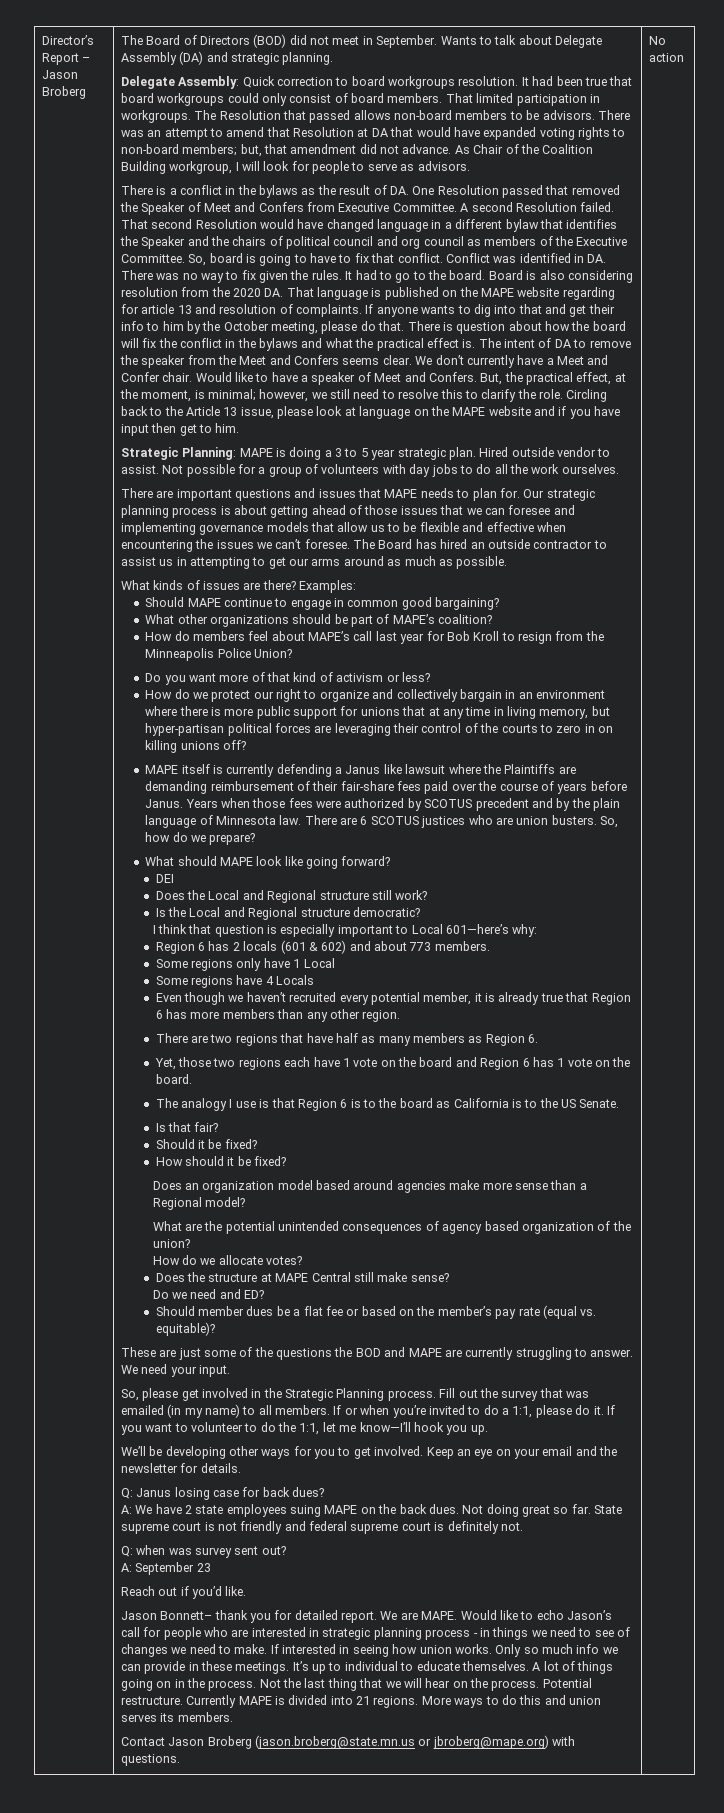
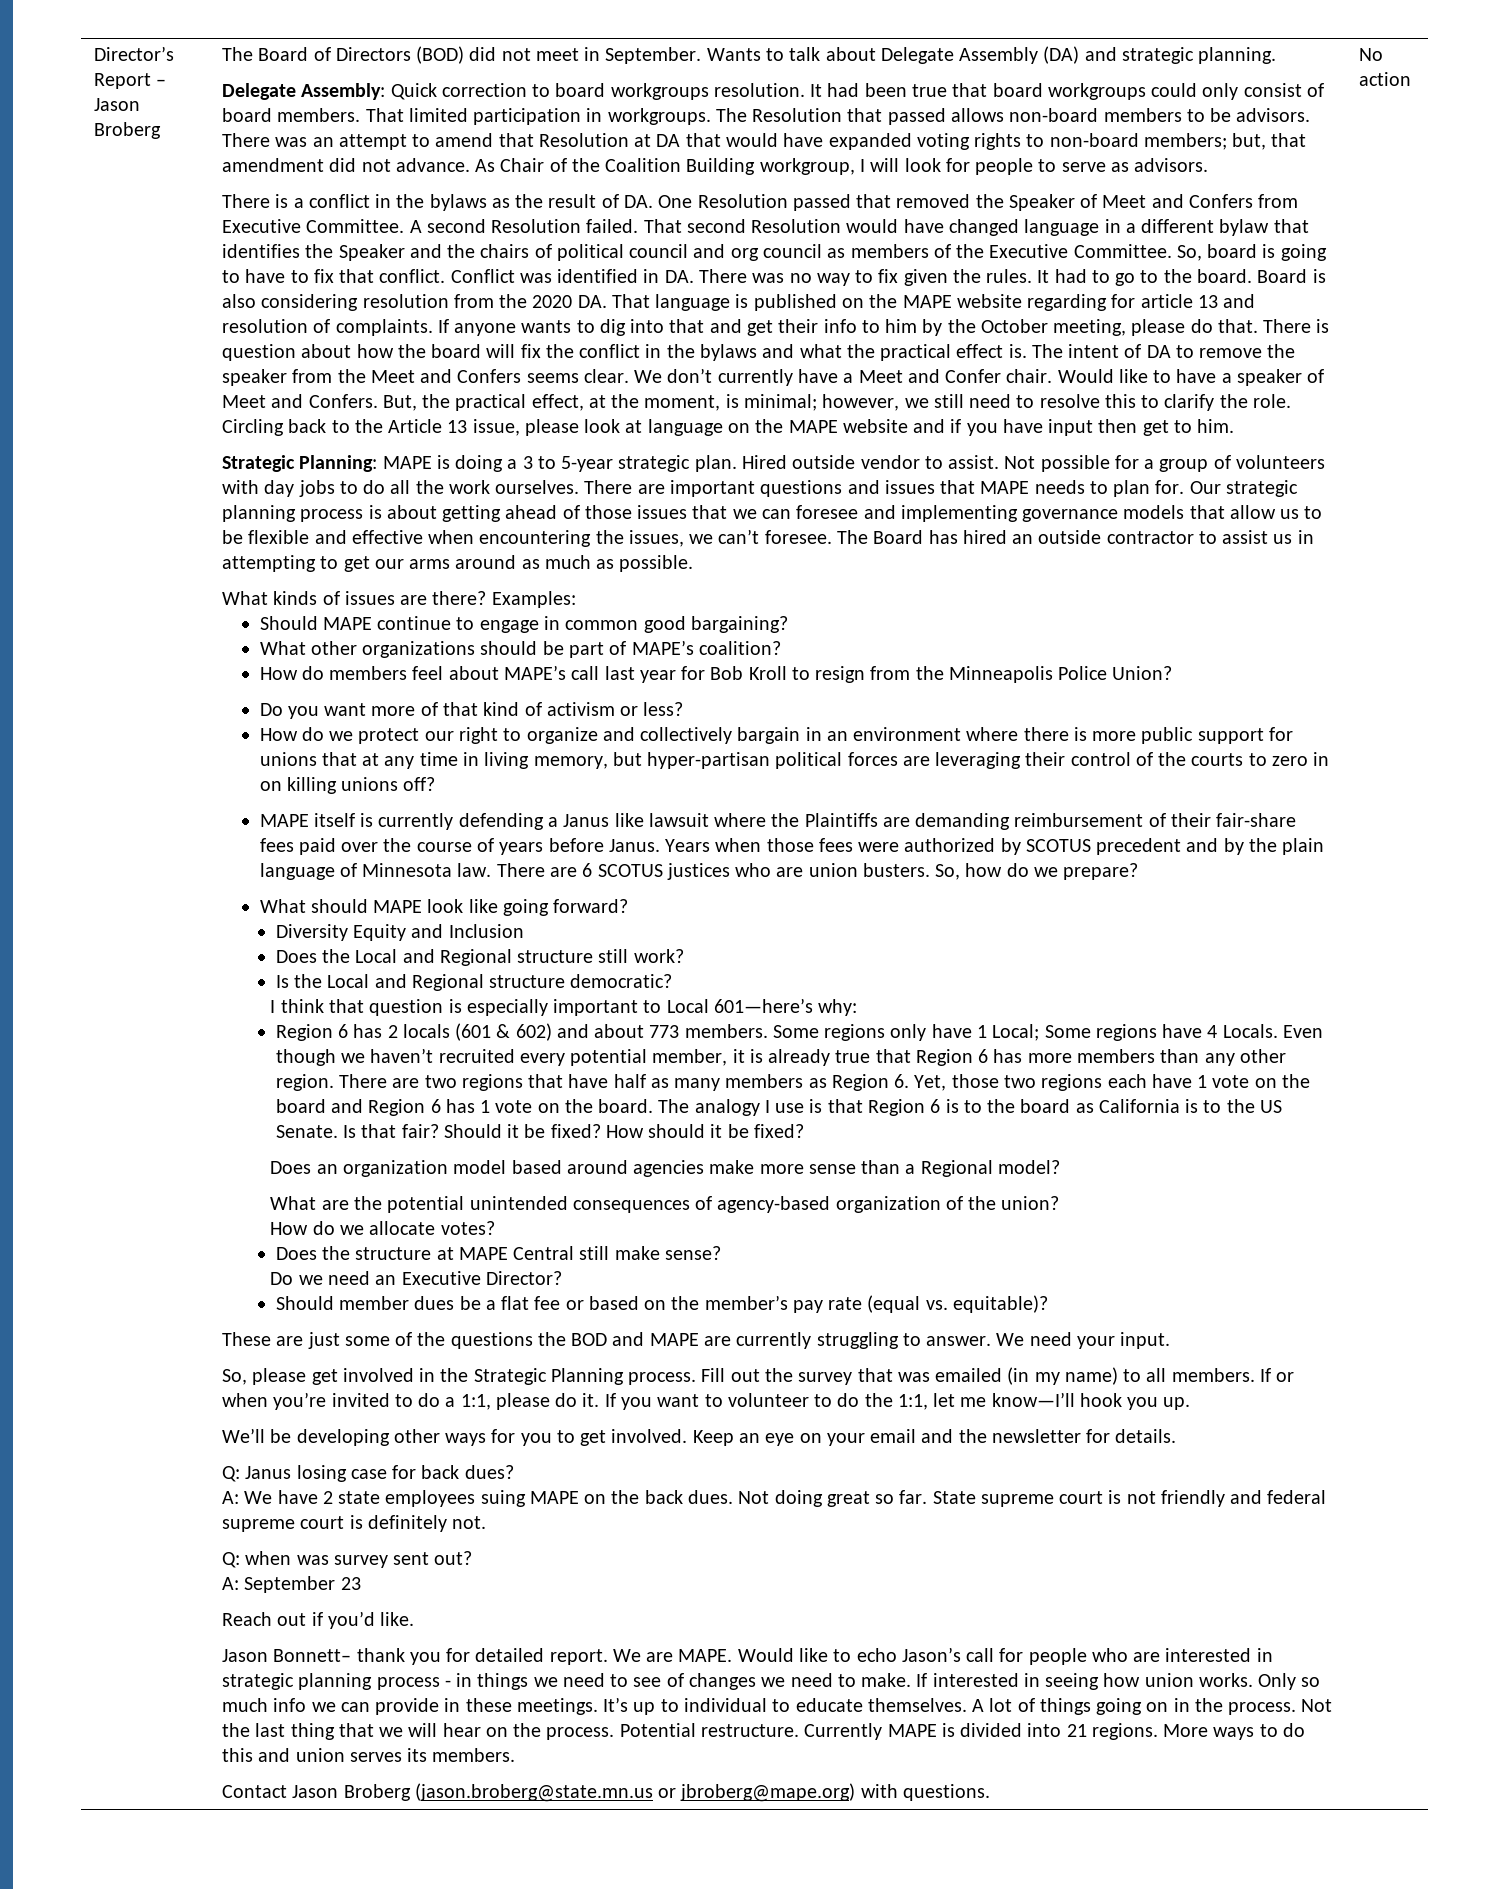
[360,448,396,460] 5 year -> [561,456,614,472] 5-year
(619, 469) // -> (580, 487) none
[216,540,254,549] issues -> [628,530,684,547] issues,
[155,874,174,883] DEI -> [275,924,524,941] Diversity Equity and Inclusion
(490, 946) // -> (768, 1031) none
[303,958,335,968] Local // -> [992,1024,1040,1041] Local;
[276,975,315,985] Locals // -> [1222,1024,1278,1038] Locals.
(401, 1016) // -> (334, 1082) none
(539, 1038) // -> (910, 1081) none
(192, 1079) // -> (654, 1106) none
(620, 1103) // -> (338, 1131) none
(219, 1127) // -> (439, 1131) none
(257, 1144) // -> (601, 1131) none
[442,1221,519,1234] agency based -> [717,1196,831,1213] agency-based
[219,1289,265,1299] and ED? -> [375,1271,562,1285] an Executive Director?

